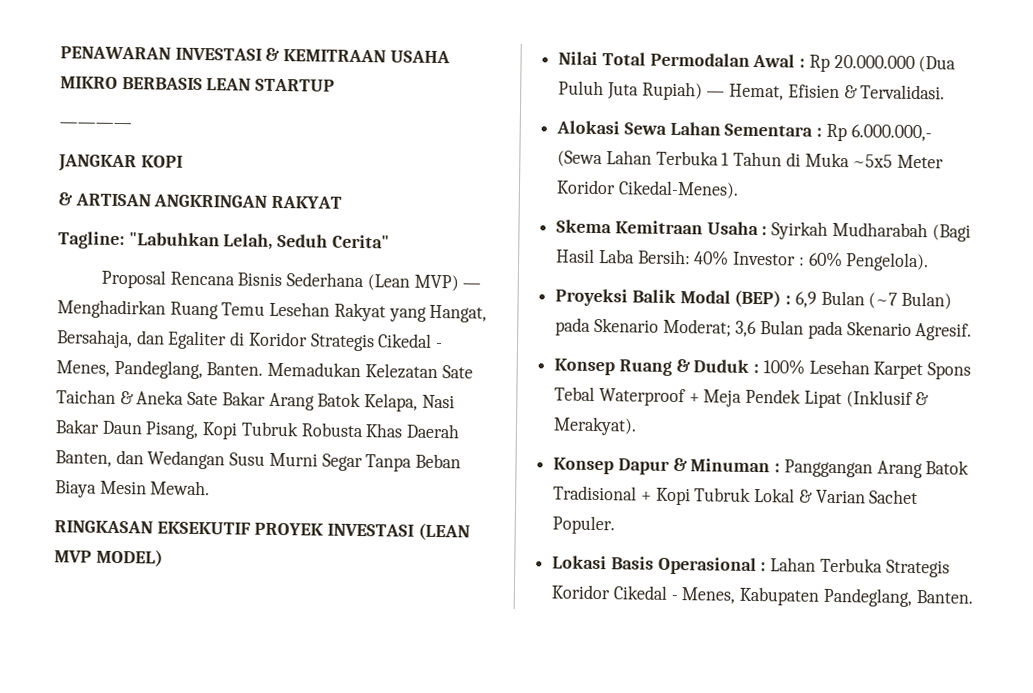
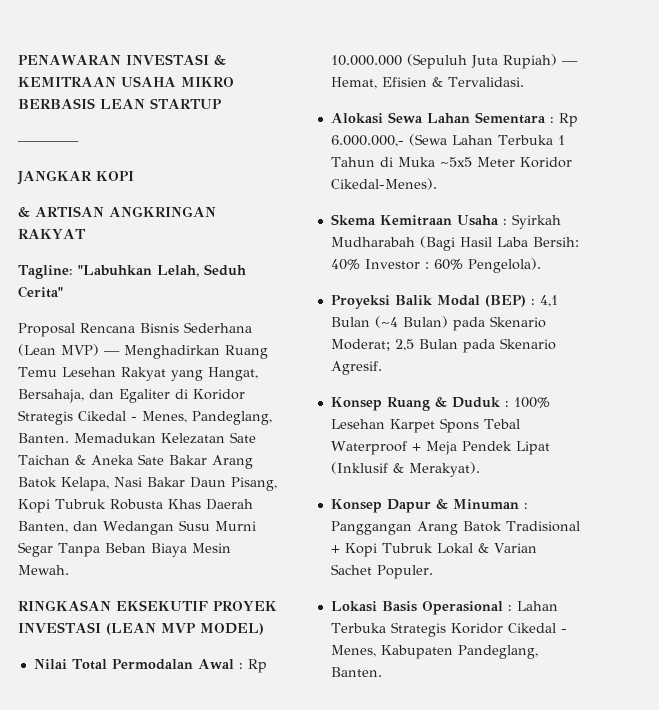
[833,54,957,73] [558,80,605,96] 20.000.000 (Dua Puluh -> [330,54,467,69] 10.000.000 (Sepuluh
[794,290,899,309] 6,9 Bulan (~7 -> [539,295,558,307] [330,316,398,328] 4,1 Bulan (~4
[735,320,758,338] 3,6 -> [394,339,414,351] 2,5

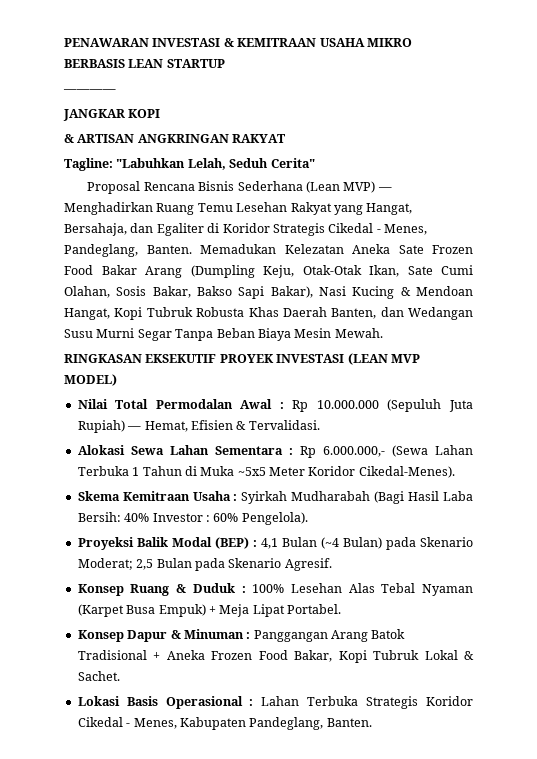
[230,432,256,443] [18,454,253,469] [18,477,277,491] Sate Taichan & Aneka Sate Bakar Arang Batok Kelapa, Nasi Bakar Daun Pisang, -> [352,244,473,254] [64,265,473,278] [64,286,473,299] [64,308,110,320] Aneka Sate Frozen Food Bakar Arang (Dumpling Keju, Otak-Otak Ikan, Sate Cumi Olahan, Sosis Bakar, Bakso Sapi Bakar), Nasi Kucing & Mendoan Hangat,
[389,418,520,433] [330,441,550,455] [330,462,480,477] Karpet Spons Tebal Waterproof + Meja Pendek Lipat (Inklusif & Merakyat). -> [348,583,474,596] [77,604,341,617] Alas Tebal Nyaman (Karpet Busa Empuk) + Meja Lipat Portabel.
(340, 549) none -> [166,650,333,662] Aneka Frozen Food Bakar,
[493,543,537,553] [330,564,433,579] Varian Sachet Populer. -> [77,671,120,681] Sachet.

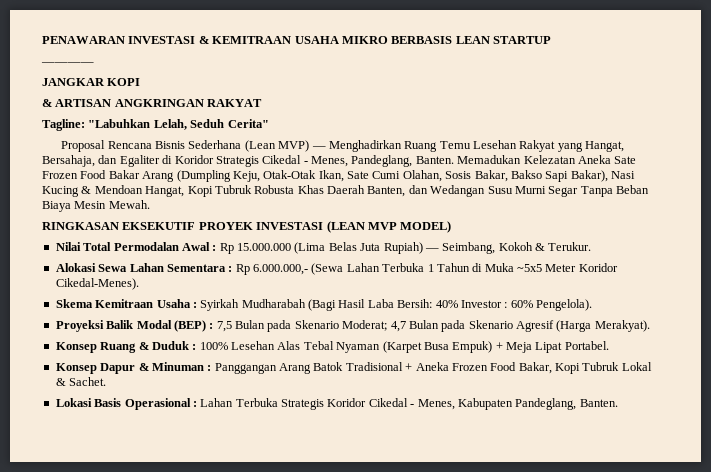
[316,399,473,412] [77,420,320,433] 10.000.000 (Sepuluh Juta Rupiah) — Hemat, Efisien & Tervalidasi. -> [237,242,592,254] 15.000.000 (Lima Belas Juta Rupiah) — Seimbang, Kokoh & Terukur.
[260,537,382,549] 4,1 Bulan (~4 Bulan) -> [216,320,265,332] 7,5 Bulan
[136,558,332,571] 2,5 Bulan pada Skenario Agresif. -> [390,320,650,332] 4,7 Bulan pada Skenario Agresif (Harga Merakyat).

